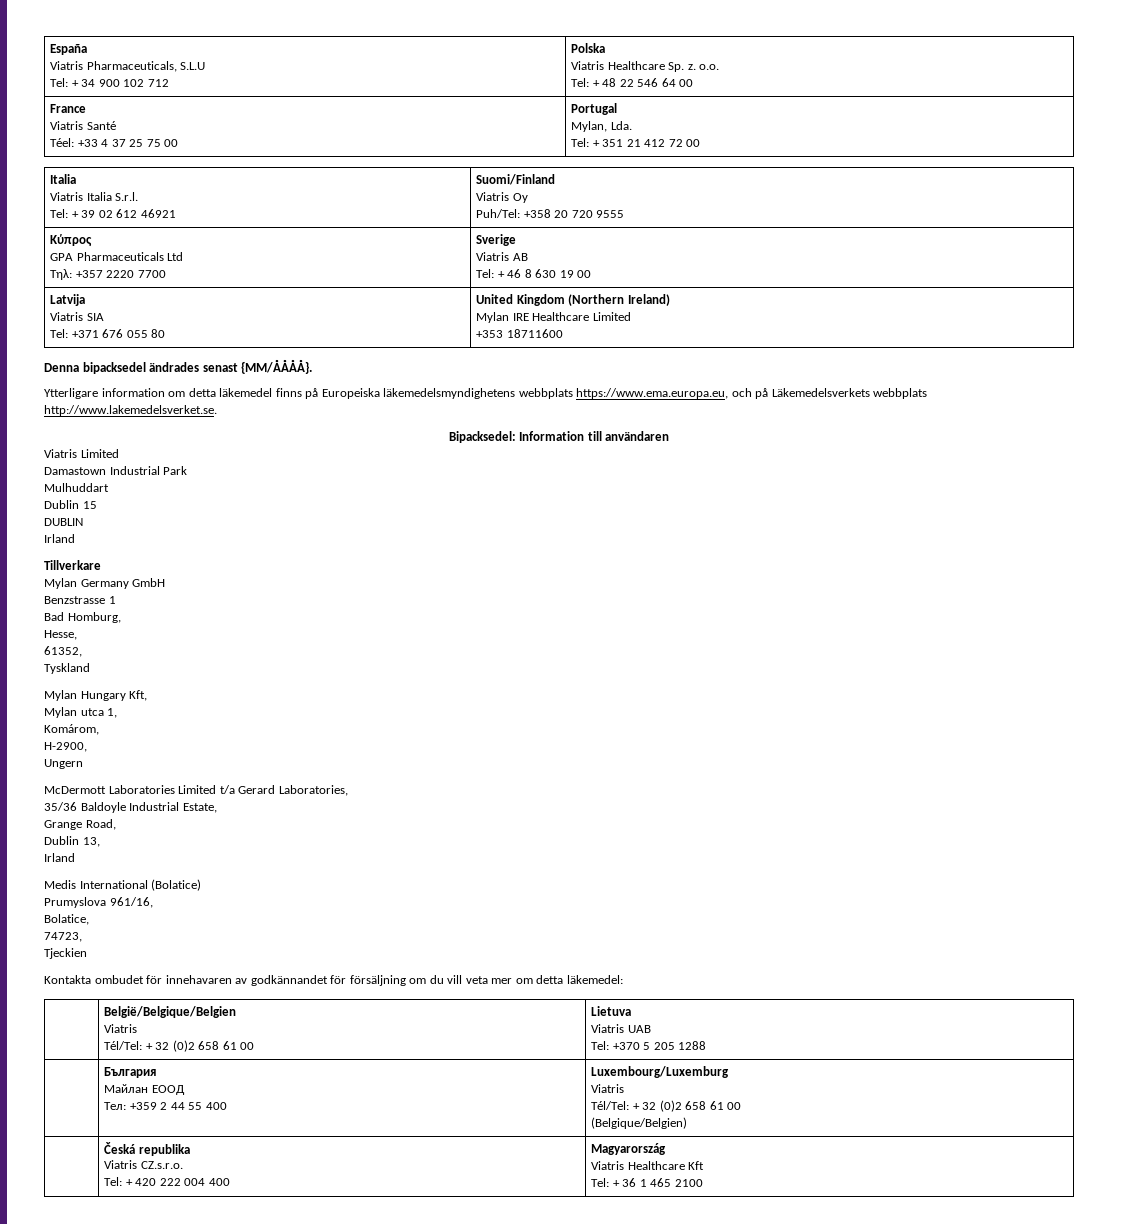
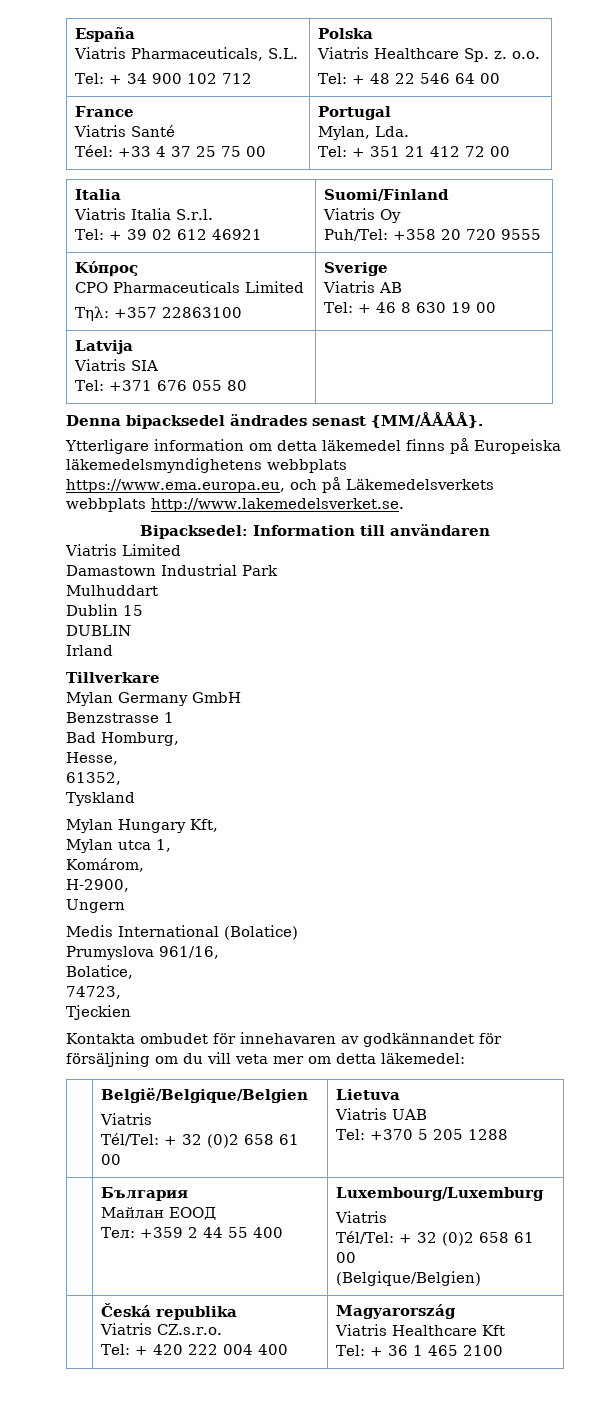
[180,62,206,70] S.L.U -> [268,48,299,59] S.L.
[50,252,184,261] GPA Pharmaceuticals Ltd -> [75,281,305,293] CPO Pharmaceuticals Limited
[106,270,166,278] 2220 7700 -> [162,307,243,318] 22863100
[476,294,670,306] [476,312,631,323] [476,329,563,338] United Kingdom (Northern Ireland) // Mylan IRE Healthcare Limited // +353 18711600 -> (248, 385) none
[44,785,348,796] [44,802,217,813] [44,819,116,830] [44,836,100,847] [44,853,75,862] // McDermott Laboratories Limited t/a Gerard Laboratories, // 35/36 Baldoyle Industrial Estate, // Grange Road, // Dublin 13, // Irland -> (125, 906) none

